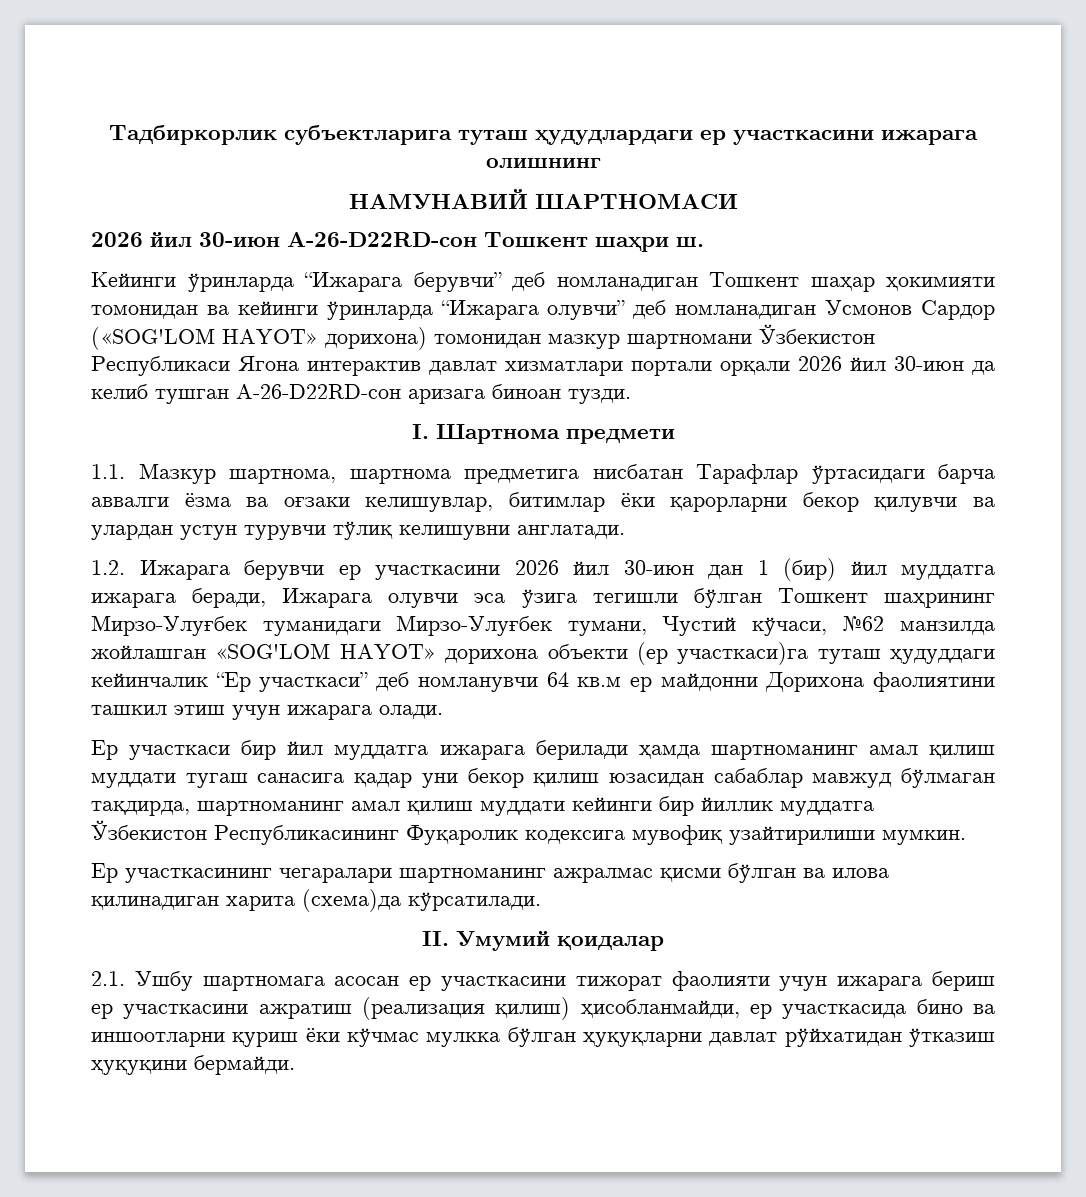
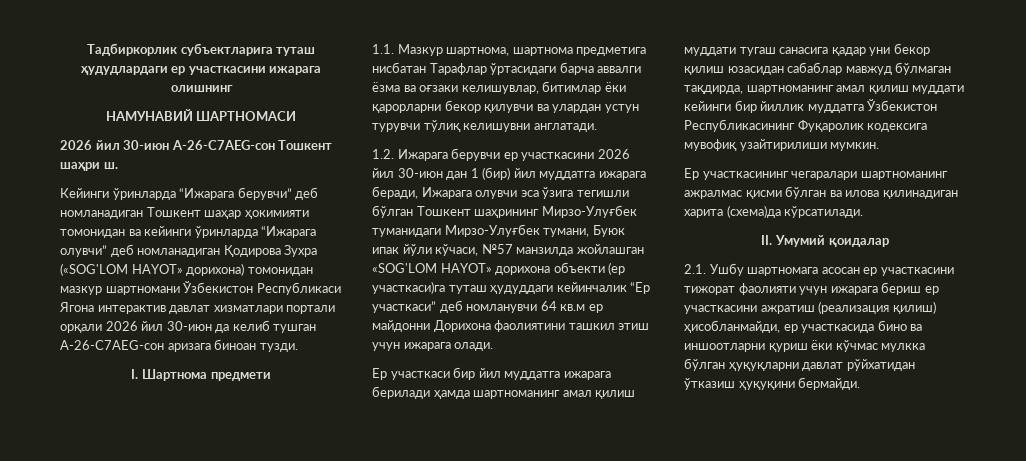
[287,232,477,247] А-26-D22RD-сон -> [171,140,275,150] А-26-C7AEG-сон
[825,300,996,320] Усмонов Сардор -> [223,245,318,257] Қодирова Зухра
[236,384,401,399] А-26-D22RD-сон -> [60,340,164,350] А-26-C7AEG-сон
[662,616,885,636] Чустий кўчаси, №62 -> [592,225,625,237] [372,244,513,256] Буюк ипак йўли кўчаси, №57

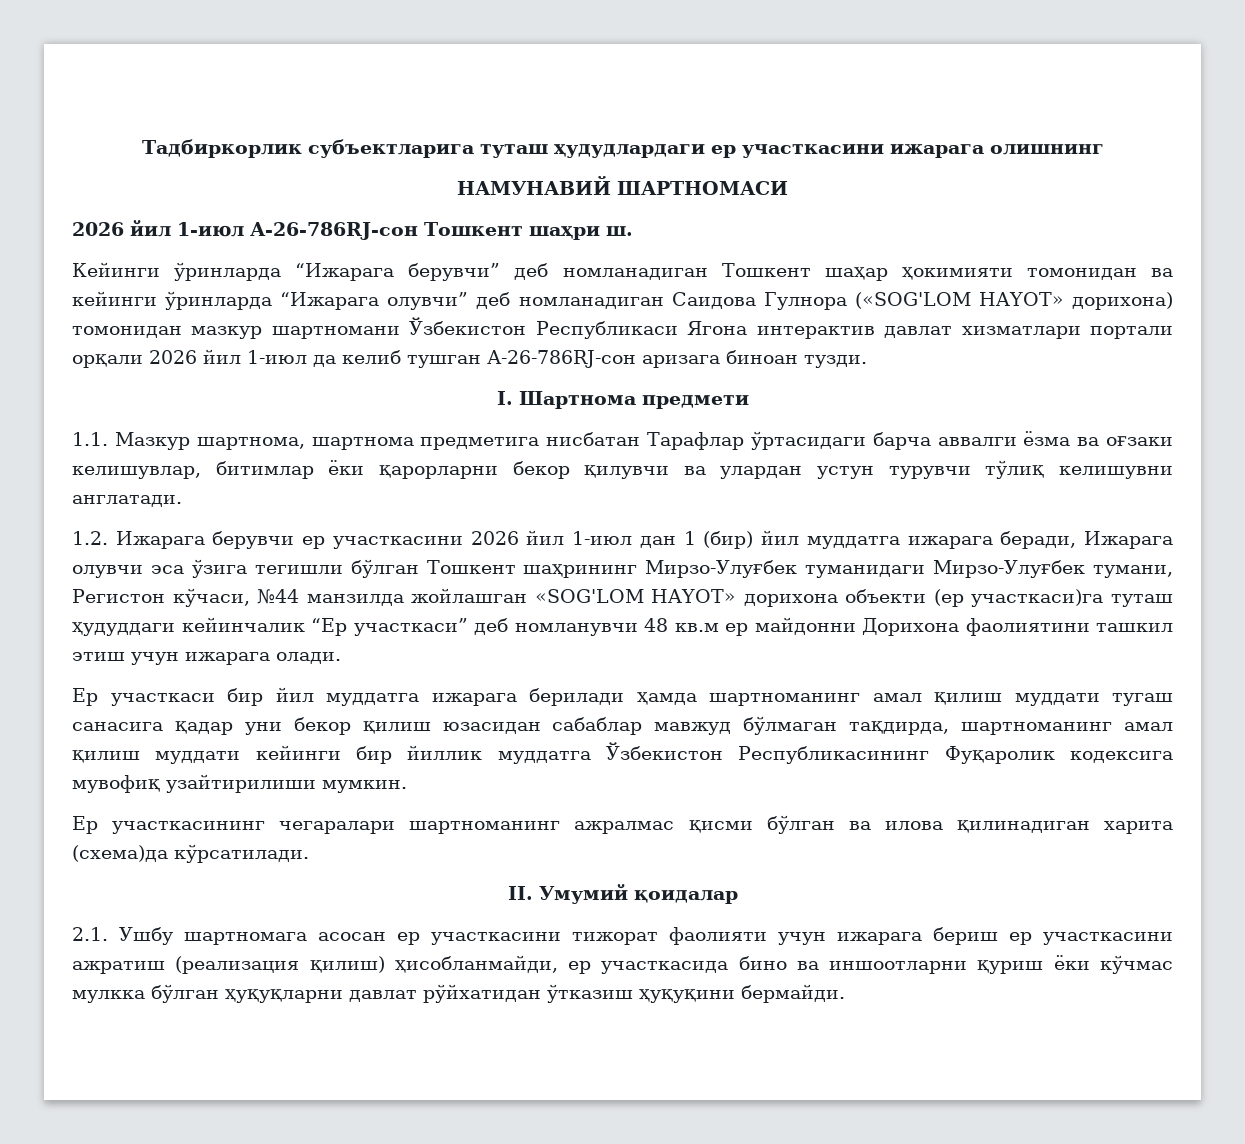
[123,140,275,150] 30-июн А-26-C7AEG-сон -> [177,222,418,240] 1-июл А-26-786RJ-сон
[223,245,318,257] Қодирова Зухра -> [671,292,847,310] Саидова Гулнора
[166,321,212,331] 30-июн -> [247,350,307,364] 1-июл
[60,340,164,350] А-26-C7AEG-сон -> [487,350,636,368] А-26-786RJ-сон
[397,168,443,178] 30-июн -> [572,531,633,545] 1-июл
[592,225,625,237] [372,244,513,256] Буюк ипак йўли кўчаси, №57 -> [72,588,300,607] Регистон кўчаси, №44
[540,301,557,311] 64 -> [644,618,668,632] 48

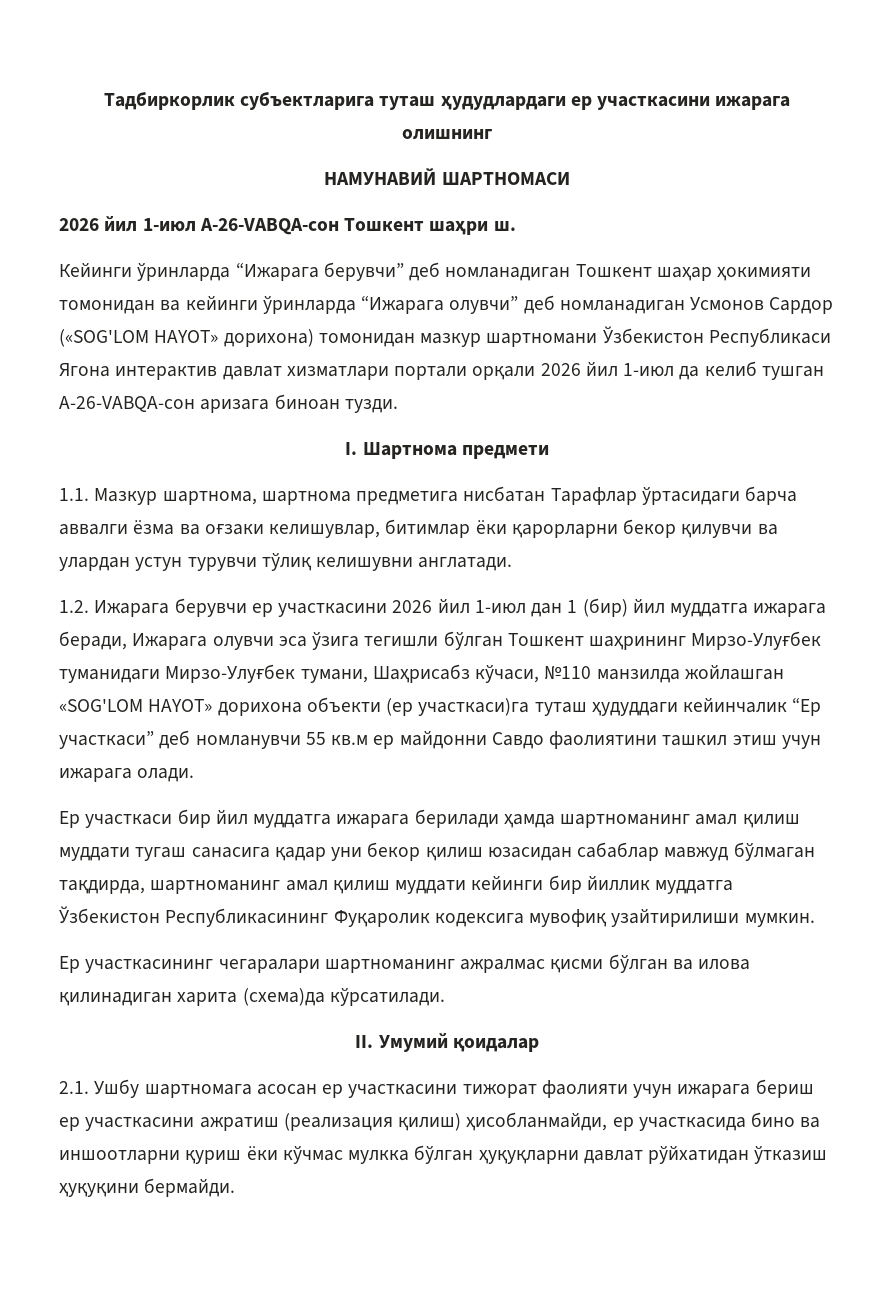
[250,222,418,240] А-26-786RJ-сон -> [199,218,339,235] А-26-VABQA-сон
[671,292,847,310] Саидова Гулнора -> [690,297,834,314] Усмонов Сардор
[487,350,636,368] А-26-786RJ-сон -> [59,396,195,412] А-26-VABQA-сон
[72,588,300,607] Регистон кўчаси, №44 -> [372,664,592,683] Шаҳрисабз кўчаси, №110
[644,618,668,632] 48 -> [305,732,326,745] 55
[862,618,959,636] Дорихона -> [491,732,544,749] Савдо

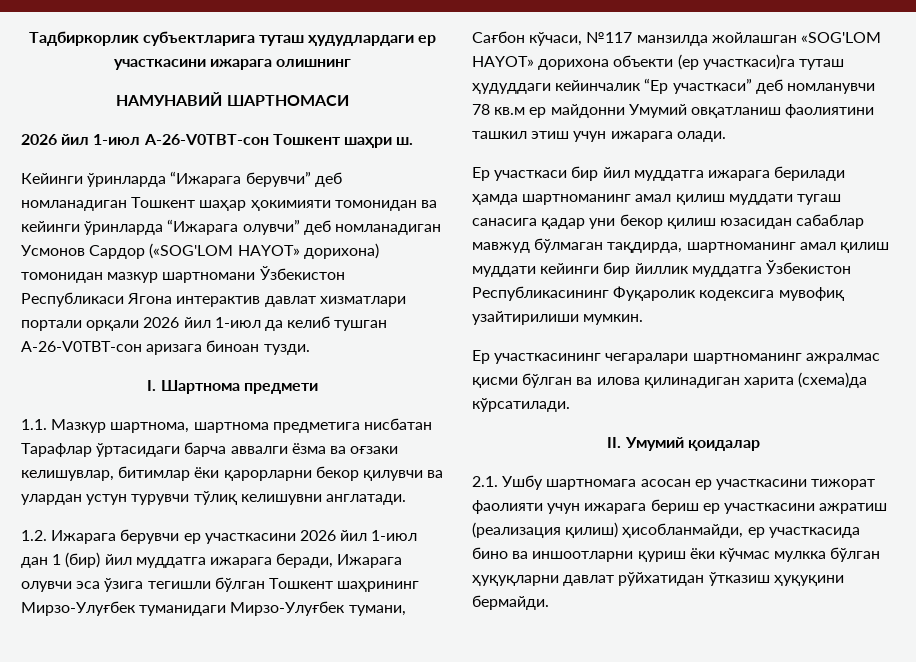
[199,218,339,235] А-26-VABQA-сон -> [143,134,269,145] А-26-V0TBT-сон
[59,396,195,412] А-26-VABQA-сон -> [21,341,142,352] А-26-V0TBT-сон
[372,664,592,683] Шаҳрисабз кўчаси, №110 -> [472,31,633,46] Сағбон кўчаси, №117
[305,732,326,745] 55 -> [472,104,490,115] 78
[491,732,544,749] Савдо -> [628,104,781,118] Умумий овқатланиш

